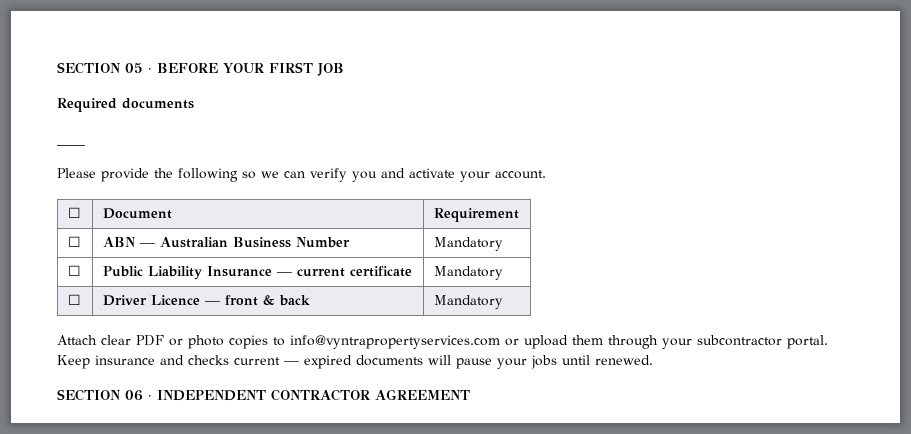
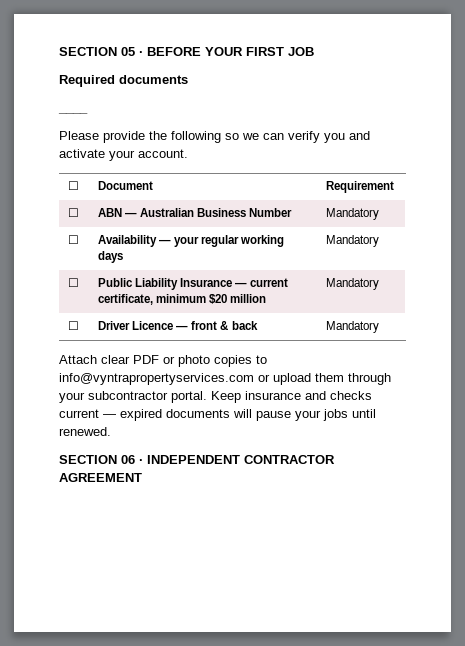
(503, 244) none -> [68,235,80,244] [98,235,285,247] [98,251,124,263] [326,235,380,247] // ☐ | Availability — your regular working days | Mandatory
[349,266,412,277] certificate -> [98,294,267,305] certificate, minimum $20 million

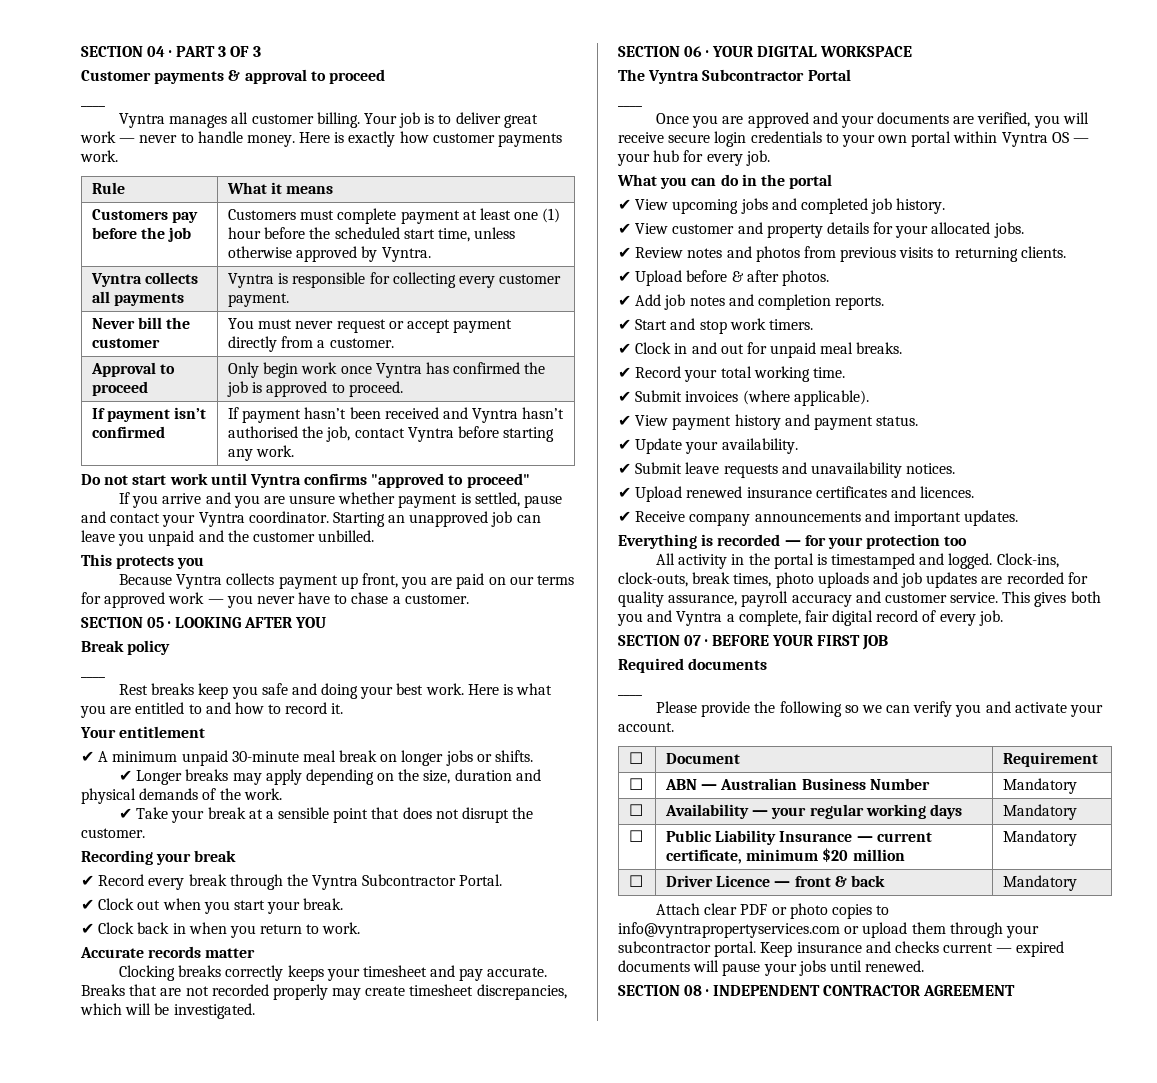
[59,47,135,56] SECTION 05 -> [81,46,262,57] [81,69,385,84] [81,105,105,107] [119,112,538,128] [80,131,563,147] [80,150,118,162] [92,182,126,194] [227,182,334,194] [92,209,199,223] [92,227,192,242] [228,208,561,224] [228,227,516,242] [228,246,431,262] [91,272,199,287] [92,291,185,306] [228,272,562,288] [228,293,290,307] [92,317,191,329] [92,338,161,348] [228,318,513,333] [228,336,394,352] [91,362,176,377] [92,381,149,396] [228,362,546,378] [227,381,403,397] [92,407,207,422] [92,426,166,438] [228,407,565,423] [228,426,555,442] [228,445,295,461] [81,473,530,488] [119,492,563,508] [81,511,541,527] [81,530,375,546] [81,554,205,569] [119,573,575,589] [81,592,469,608] [81,617,326,628] [81,640,171,655] [81,676,105,678] [119,683,553,699] [80,702,344,718] [80,726,206,738] [81,750,534,766] [119,769,541,785] [81,788,282,804] [119,807,534,823] [81,828,145,838] [81,850,237,865] [81,874,503,890] [81,898,344,914] [81,922,361,938] [80,946,256,958] [119,965,548,981] [81,984,567,1000] [80,1003,255,1019] [618,46,912,57] [618,69,851,84] [618,105,642,107] [656,112,1089,128] [618,131,1090,147] [617,150,770,166] [617,174,833,189] [618,198,946,214] [618,222,1024,238] [618,246,1066,262] [618,270,829,286] [618,294,885,310] [618,318,813,334] [618,342,903,358] [618,366,845,382] [618,390,869,406] [618,414,919,430] [618,438,798,454] [618,462,956,478] [618,486,975,502] [618,510,1019,526] [618,534,968,549] [656,553,1059,569] [618,572,1088,588] [618,591,1101,607] [617,610,1003,626] [618,635,702,646] SECTION 04 · PART 3 OF 3 // Customer payments & approval to proceed // ____ // Vyntra manages all customer billing. Your job is to deliver great work — never to handle money. Here is exactly how customer payments work. // Rule | What it means // Customers pay before the job | Customers must complete payment at least one (1) hour before the scheduled start time, unless otherwise approved by Vyntra. // Vyntra collects all payments | Vyntra is responsible for collecting every customer payment. // Never bill the customer | You must never request or accept payment directly from a customer. // Approval to proceed | Only begin work once Vyntra has confirmed the job is approved to proceed. // If payment isn’t confirmed | If payment hasn’t been received and Vyntra hasn’t authorised the job, contact Vyntra before starting any work. // Do not start work until Vyntra confirms "approved to proceed" // If you arrive and you are unsure whether payment is settled, pause and contact your Vyntra coordinator. Starting an unapproved job can leave you unpaid and the customer unbilled. // This protects you // Because Vyntra collects payment up front, you are paid on our terms for approved work — you never have to chase a customer. // SECTION 05 · LOOKING AFTER YOU // Break policy // ____ // Rest breaks keep you safe and doing your best work. Here is what you are entitled to and how to record it. // Your entitlement // ✔ A minimum unpaid 30-minute meal break on longer jobs or shifts. // ✔ Longer breaks may apply depending on the size, duration and physical demands of the work. // ✔ Take your break at a sensible point that does not disrupt the customer. // Recording your break // ✔ Record every break through the Vyntra Subcontractor Portal. // ✔ Clock out when you start your break. // ✔ Clock back in when you return to work. // Accurate records matter // Clocking breaks correctly keeps your timesheet and pay accurate. Breaks that are not recorded properly may create timesheet discrepancies, which will be investigated. // SECTION 06 · YOUR DIGITAL WORKSPACE // The Vyntra Subcontractor Portal // ____ // Once you are approved and your documents are verified, you will receive secure login credentials to your own portal within Vyntra OS — your hub for every job. // What you can do in the portal // ✔ View upcoming jobs and completed job history. // ✔ View customer and property details for your allocated jobs. // ✔ Review notes and photos from previous visits to returning clients. // ✔ Upload before & after photos. // ✔ Add job notes and completion reports. // ✔ Start and stop work timers. // ✔ Clock in and out for unpaid meal breaks. // ✔ Record your total working time. // ✔ Submit invoices (where applicable). // ✔ View payment history and payment status. // ✔ Update your availability. // ✔ Submit leave requests and unavailability notices. // ✔ Upload renewed insurance certificates and licences. // ✔ Receive company announcements and important updates. // Everything is recorded — for your protection too // All activity in the portal is timestamped and logged. Clock-ins, clock-outs, break times, photo uploads and job updates are recorded for quality assurance, payroll accuracy and customer service. This gives both you and Vyntra a complete, fair digital record of every job. // SECTION 07
[121,455,135,464] 06 -> [684,985,703,996] 08

